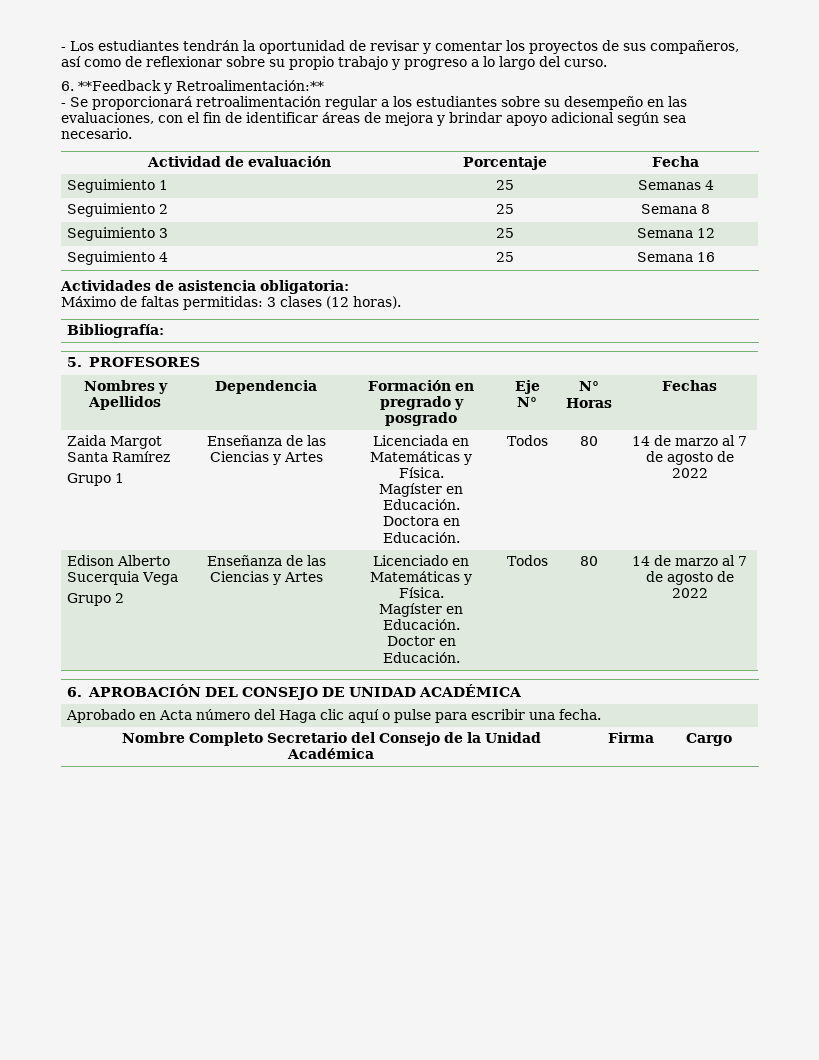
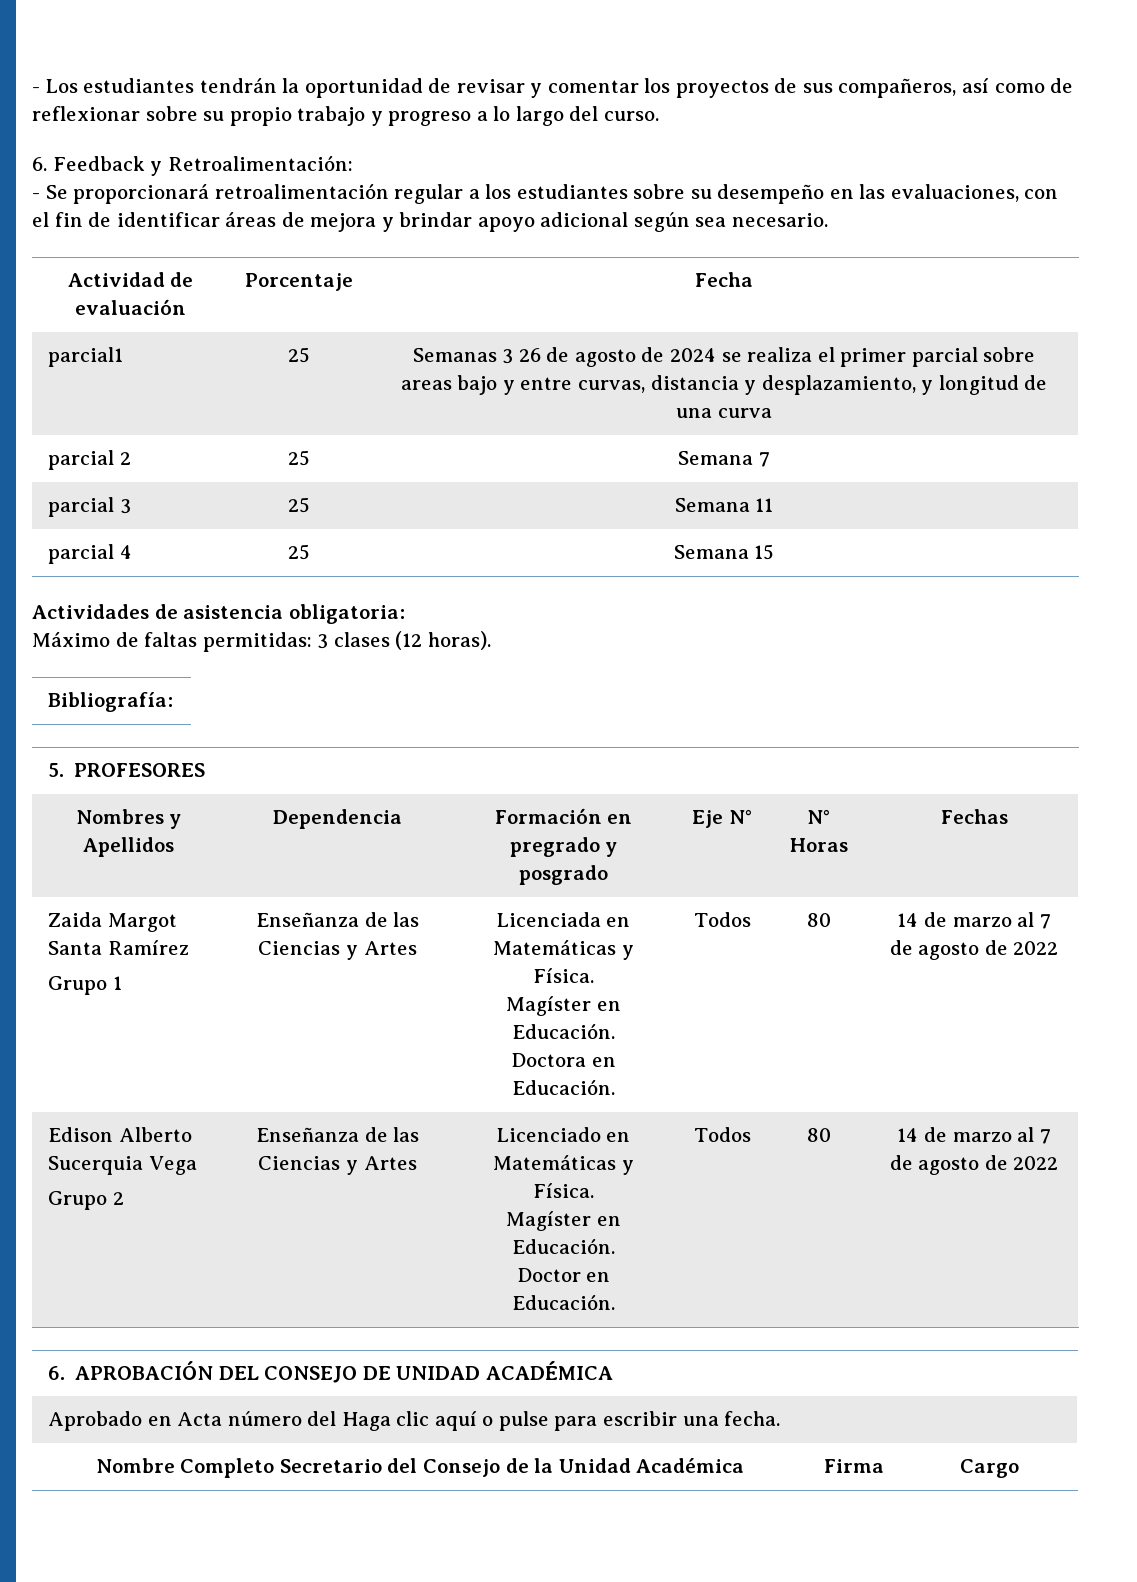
[78,80,324,94] **Feedback y Retroalimentación:** -> [52,155,353,176] Feedback y Retroalimentación:
[67,179,169,193] Seguimiento 1 -> [48,347,124,367] parcial1
[704,180,714,190] [67,203,156,217] 4 // Seguimiento -> [502,347,1036,367] [400,375,1048,395] [676,408,772,418] [48,450,115,470] 3 26 de agosto de 2024 se realiza el primer parcial sobre areas bajo y entre curvas, distancia y desplazamiento, y longitud de una curva // parcial
[701,204,710,214] [67,227,156,241] 8 // Seguimiento -> [758,452,770,467] [48,497,115,517] 7 // parcial
[696,228,715,238] [67,251,156,265] 12 // Seguimiento -> [755,498,774,512] [48,544,115,564] 11 // parcial
[696,252,715,262] 16 -> [754,544,775,560] 15

